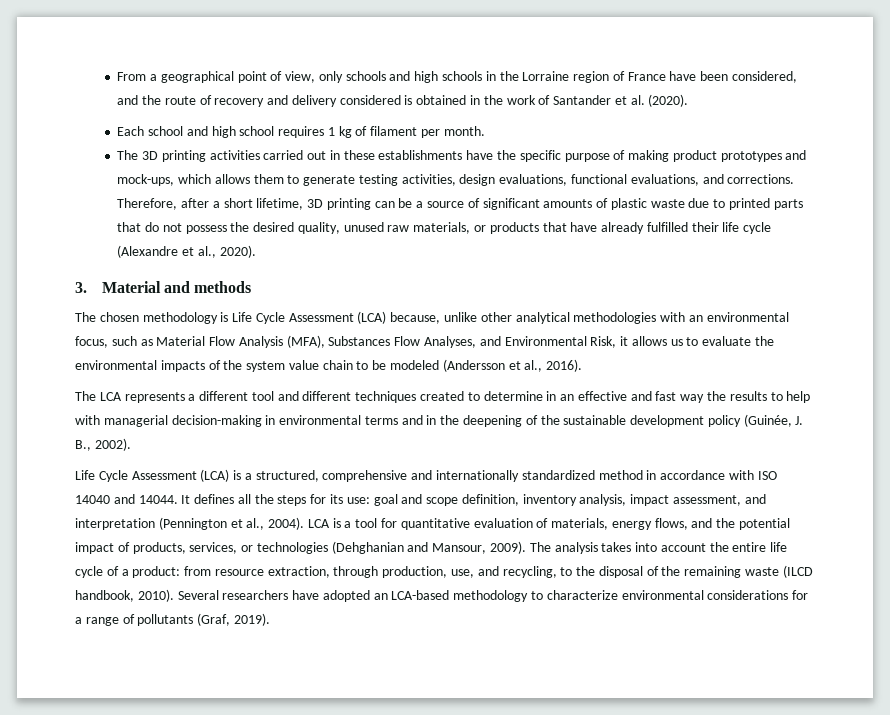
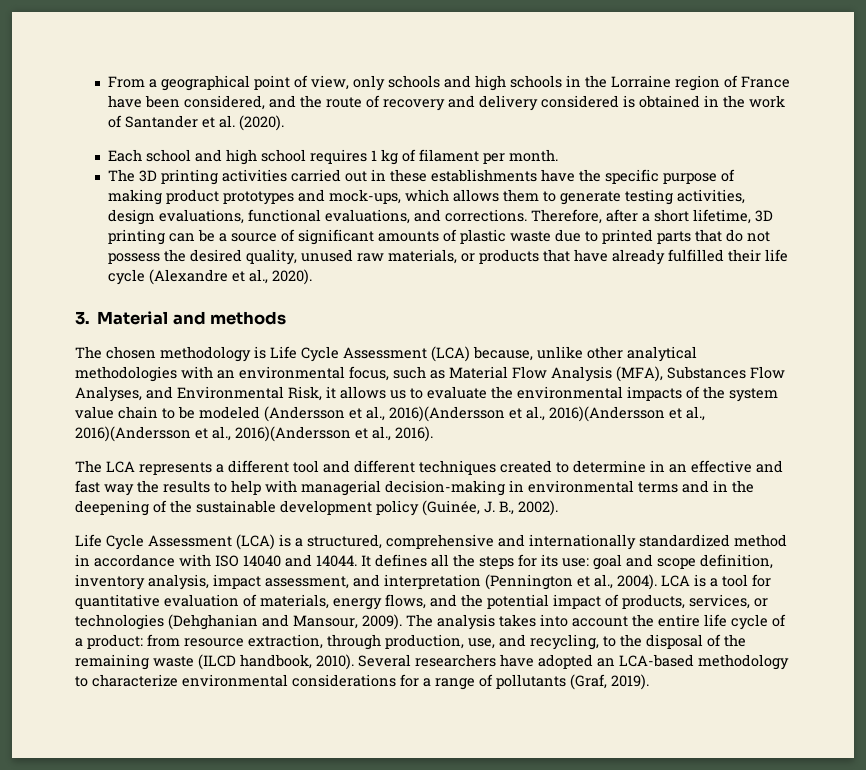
(543, 366) none -> [389,406,705,422] [75,426,391,442] 2016)(Andersson et al., 2016)(Andersson et al., 2016)(Andersson et al., 2016)(Andersson et al.,

